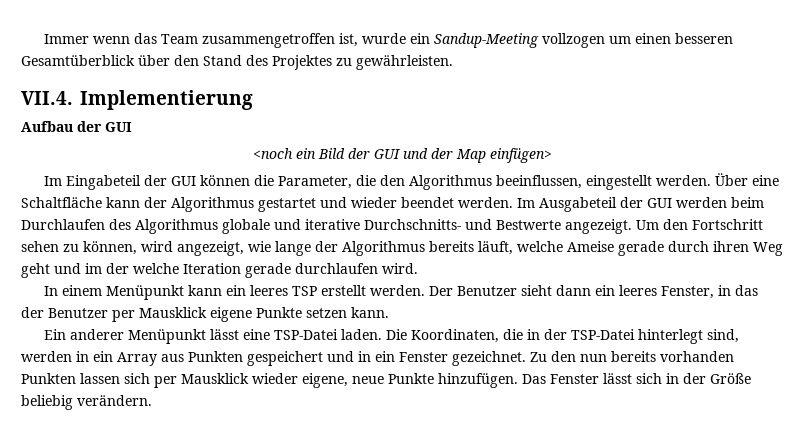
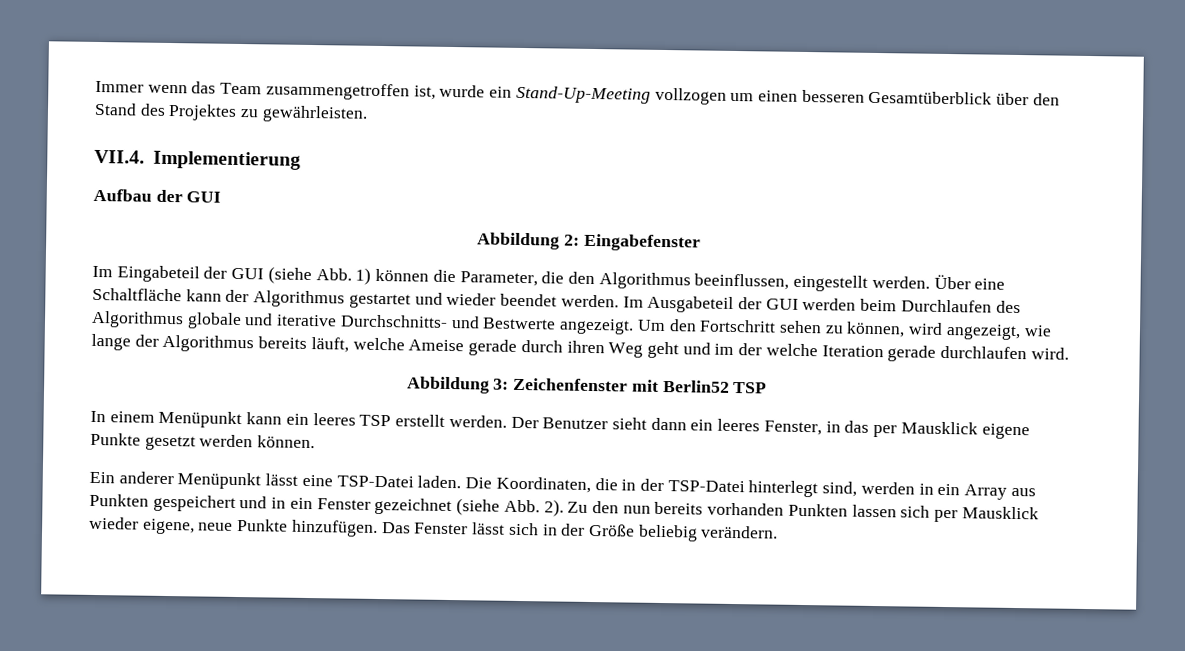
[434,33,540,48] Sandup-Meeting -> [515,85,651,104] Stand-Up-Meeting
[252,148,552,163] <noch ein Bild der GUI und der Map einfügen> -> [477,232,701,252] Abbildung 2: Eingabefenster
(197, 181) none -> [267,266,372,285] (siehe Abb. 1)
(418, 268) none -> [406,376,768,394] // Abbildung 3: Zeichenfenster mit Berlin52 TSP
[21,307,108,318] der Benutzer -> (870, 426) none
[306,307,389,318] setzen kann. -> [144,434,316,451] gesetzt werden können.
[452,351,526,366] gezeichnet. -> [374,497,564,517] gezeichnet (siehe Abb. 2).

